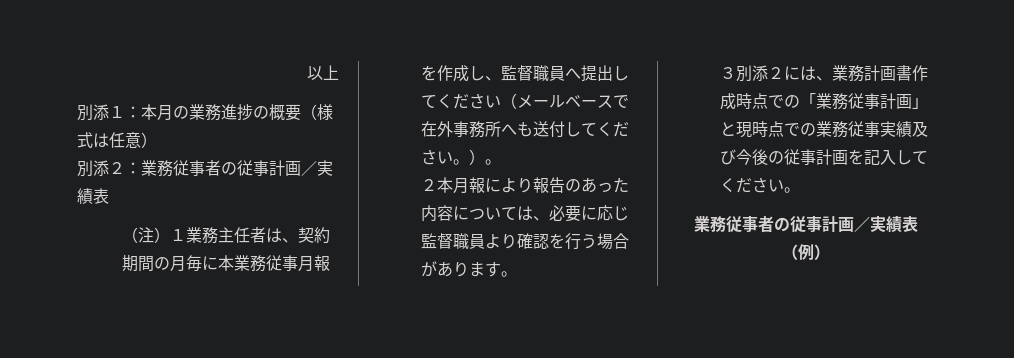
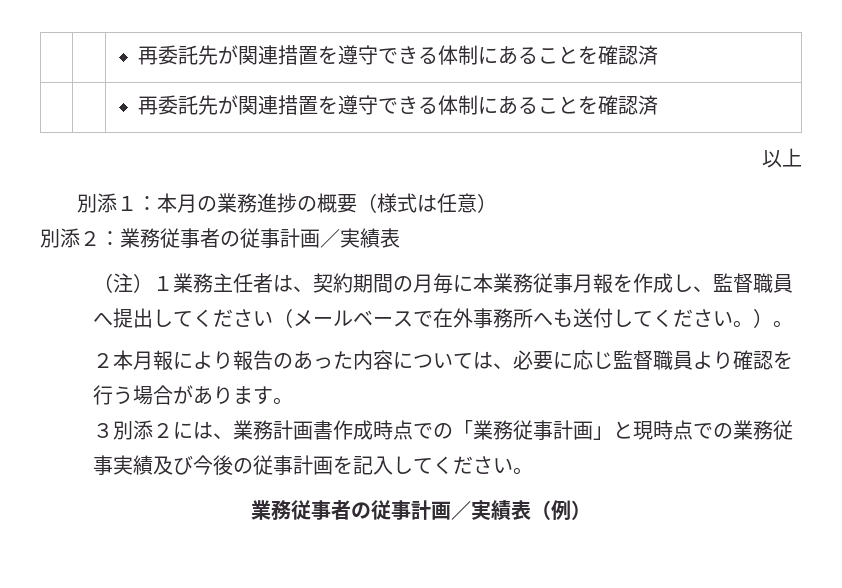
(307, 73) none -> [138,45,659,65] [138,95,659,115] | | 再委託先が関連措置を遵守できる体制にあることを確認済 // | | 再委託先が関連措置を遵守できる体制にあることを確認済 //

